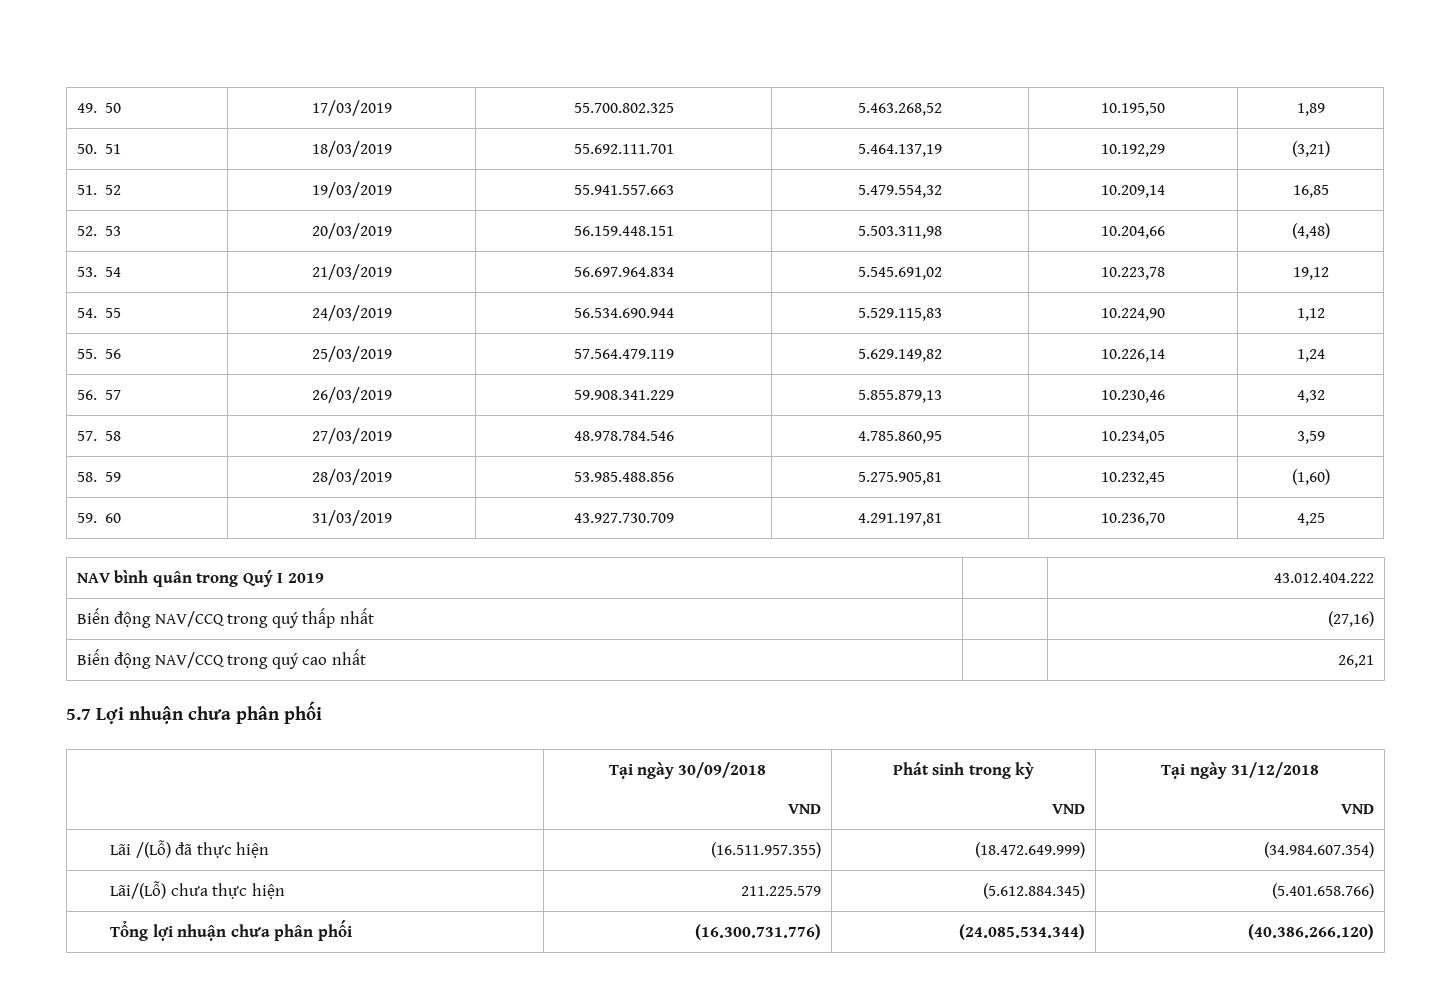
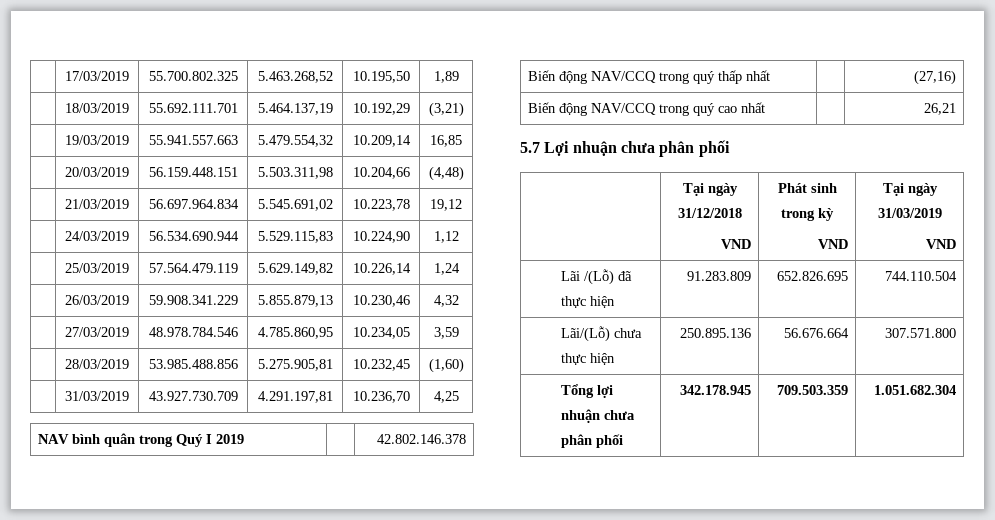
[76,103,122,113] 49. 50 -> (65, 76) none
[76,144,122,154] 50. 51 -> (459, 77) none
[76,185,122,195] 51. 52 -> (464, 109) none
[76,226,122,236] 52. 53 -> (462, 141) none
[76,267,122,277] 53. 54 -> (464, 173) none
[76,308,122,318] 54. 55 -> (462, 205) none
[76,349,122,359] 55. 56 -> (459, 237) none
[76,390,122,400] 56. 57 -> (460, 269) none
[76,431,122,441] 57. 58 -> (459, 301) none
[76,472,122,482] 58. 59 -> (459, 333) none
[76,513,122,523] 59. 60 -> (464, 365) none
[1274,573,1375,583] 43.012.404.222 -> [376,434,466,444] 42.802.146.378
[678,762,767,778] 30/09/2018 -> [677,208,742,218] 31/12/2018
[1230,762,1319,778] 31/12/2018 -> [877,208,942,218] 31/03/2019
[711,842,822,858] [975,842,1086,858] [1264,842,1375,858] (16.511.957.355) | (18.472.649.999) | (34.984.607.354) -> [686,271,751,281] [776,271,848,281] [884,271,957,281] 91.283.809 | 652.826.695 | 744.110.504
[741,886,822,896] [983,883,1086,899] [1272,883,1375,899] 211.225.579 | (5.612.884.345) | (5.401.658.766) -> [679,328,751,338] [783,328,849,338] [884,328,956,338] 250.895.136 | 56.676.664 | 307.571.800
[695,924,822,940] [959,924,1086,940] [1248,924,1375,940] (16.300.731.776) | (24.085.534.344) | (40.386.266.120) -> [679,385,751,395] [776,385,848,395] [873,385,956,395] 342.178.945 | 709.503.359 | 1.051.682.304

